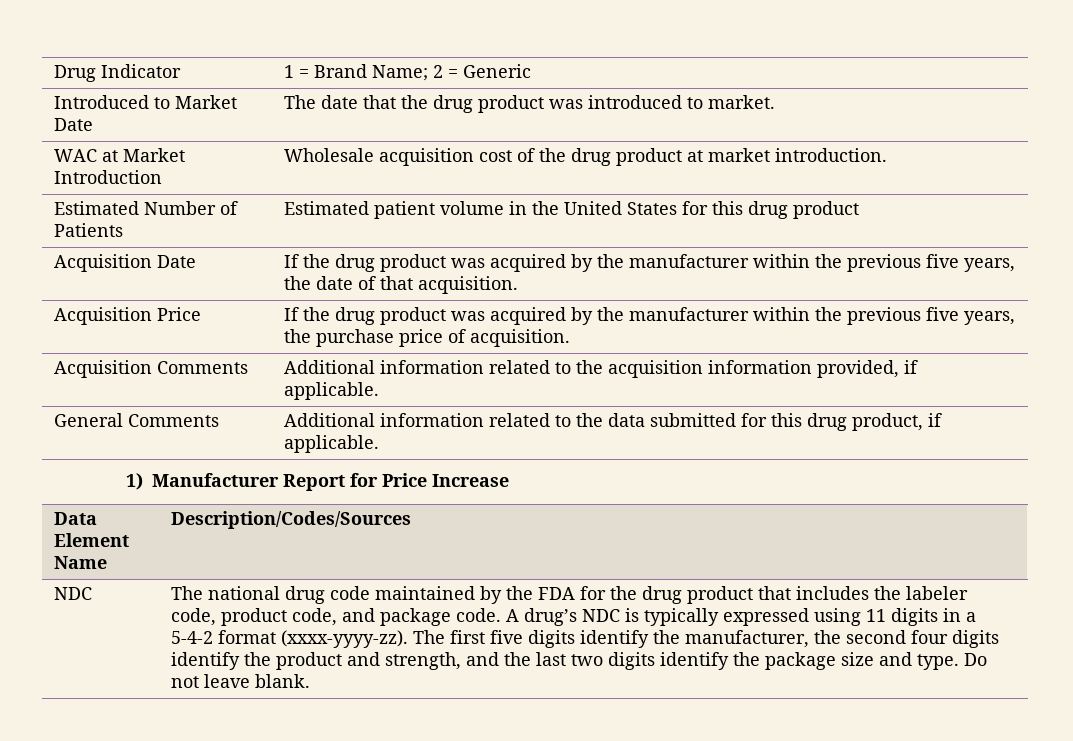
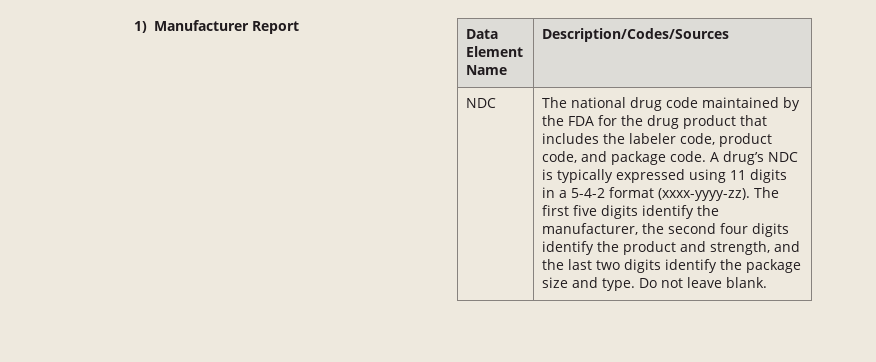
[53,64,181,82] [283,64,531,81] [53,95,237,109] [53,118,93,131] [283,95,775,113] [53,148,185,162] [53,170,162,184] [283,148,887,166] [53,201,238,215] [53,223,123,237] [283,201,859,219] [53,254,196,272] [283,254,1015,272] [283,276,518,294] [53,307,201,325] [283,307,1015,325] [283,329,570,347] [53,360,248,378] [283,360,918,378] [283,382,379,400] [53,413,219,427] [283,413,942,431] [283,435,379,453] Drug Indicator | 1 = Brand Name; 2 = Generic // Introduced to Market Date | The date that the drug product was introduced to market. // WAC at Market Introduction | Wholesale acquisition cost of the drug product at market introduction. // Estimated Number of Patients | Estimated patient volume in the United States for this drug product // Acquisition Date | If the drug product was acquired by the manufacturer within the previous five years, the date of that acquisition. // Acquisition Price | If the drug product was acquired by the manufacturer within the previous five years, the purchase price of acquisition. // Acquisition Comments | Additional information related to the acquisition information provided, if applicable. // General Comments | Additional information related to the data submitted for this drug product, if applicable. // -> (133, 27) none
[349,473,509,487] for Price Increase -> (299, 27) none

